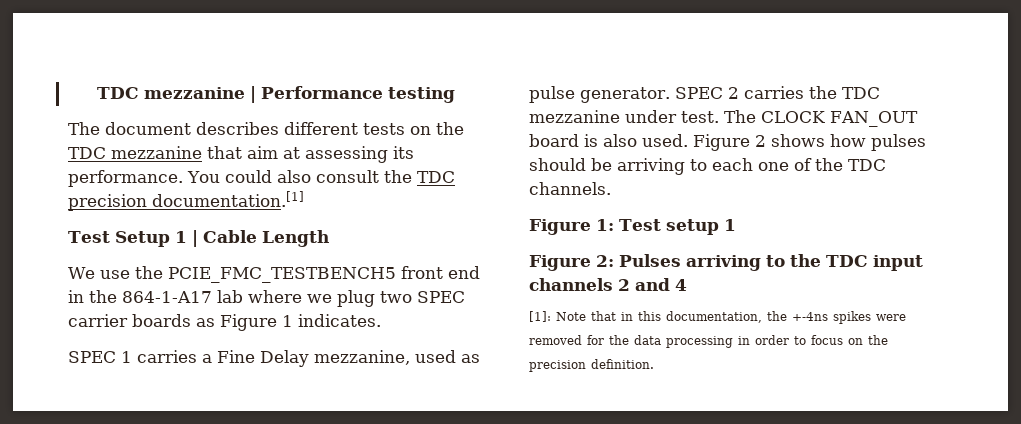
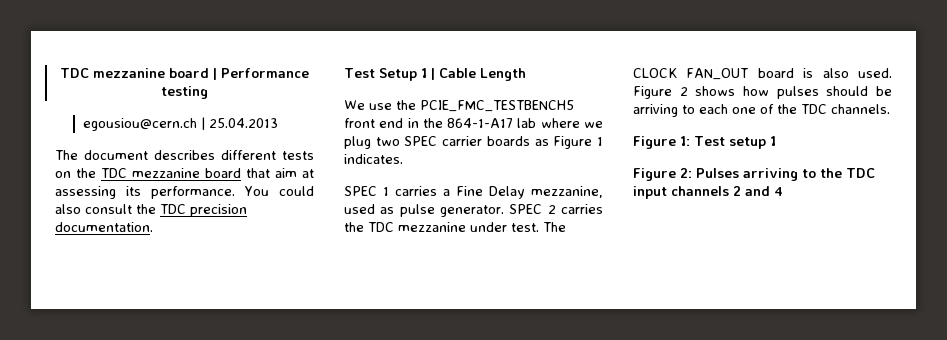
[96,87,245,99] TDC mezzanine -> [60,68,209,78] TDC mezzanine board
(455, 95) none -> [82,117,278,131] // egousiou@cern.ch | 25.04.2013
(202, 152) none -> [205,168,241,178] board
[152,191,304,207] documentation.[1] -> [55,222,153,232] documentation.
[529,311,906,324] [529,335,888,348] [529,359,654,372] // [1]: Note that in this documentation, the +-4ns spikes were removed for the data processing in order to focus on the precision definition. -> (783, 191) none

